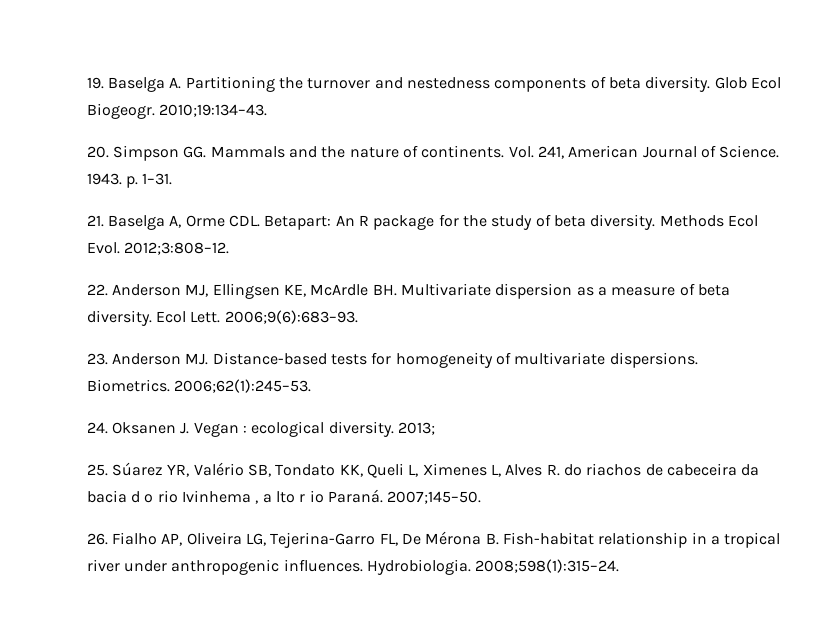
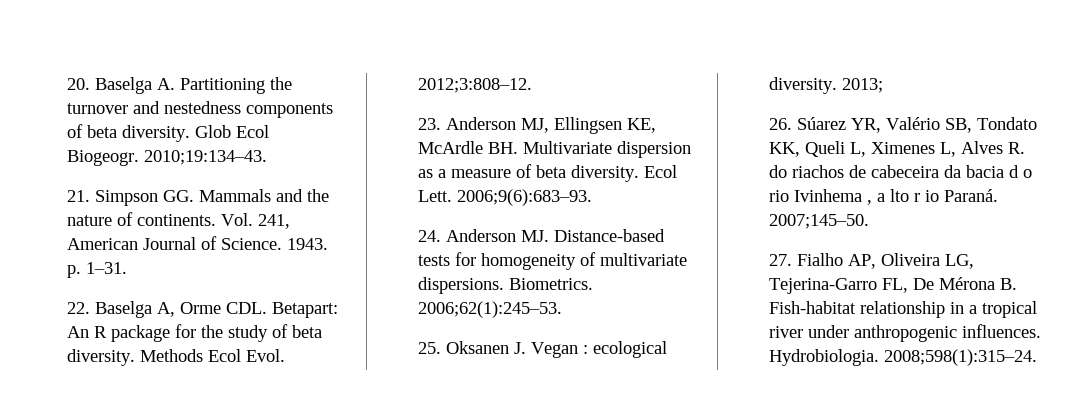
[86,77,104,89] 19. -> [67,78,91,90] 20.
[86,146,109,158] 20. -> [67,190,91,202] 21.
[86,215,104,227] 21. -> [67,302,91,314] 22.
[86,284,108,296] 22. -> [418,118,442,130] 23.
[86,353,108,365] 23. -> [418,230,442,242] 24.
[86,422,108,434] 24. -> [418,342,442,354] 25.
[86,464,108,476] 25. -> [769,118,793,130] 26.
[86,533,108,545] 26. -> [769,254,793,266] 27.

